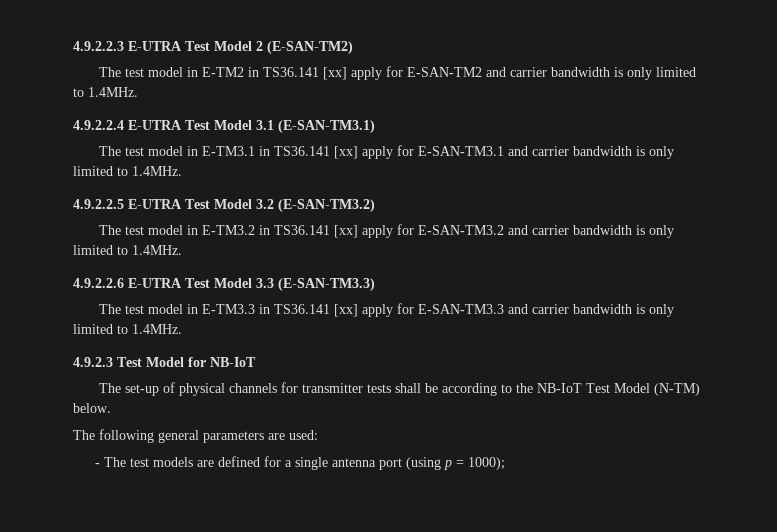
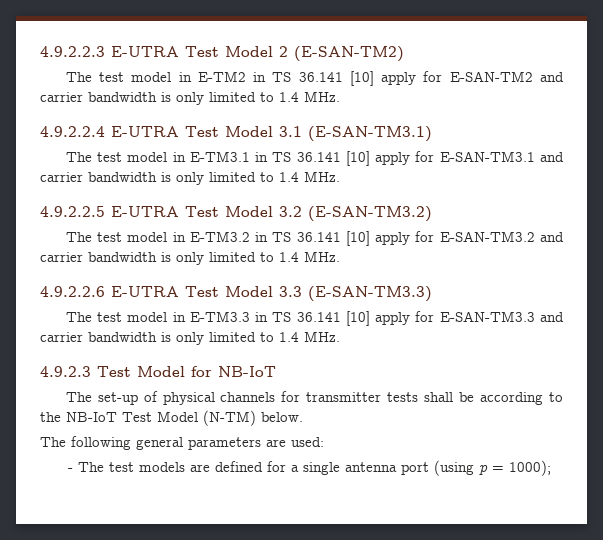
[262,67,347,80] TS36.141 [xx] -> [272,71,374,86] TS 36.141 [10]
[88,87,138,97] 1.4MHz. -> [279,91,340,102] 1.4 MHz.
[273,146,358,159] TS36.141 [xx] -> [272,151,370,166] TS 36.141 [10]
[132,166,182,176] 1.4MHz. -> [279,171,340,182] 1.4 MHz.
[273,225,358,238] TS36.141 [xx] -> [272,231,370,246] TS 36.141 [10]
[132,245,182,255] 1.4MHz. -> [279,251,340,262] 1.4 MHz.
[273,304,358,317] TS36.141 [xx] -> [272,311,370,326] TS 36.141 [10]
[132,324,182,334] 1.4MHz. -> [279,331,340,342] 1.4 MHz.

